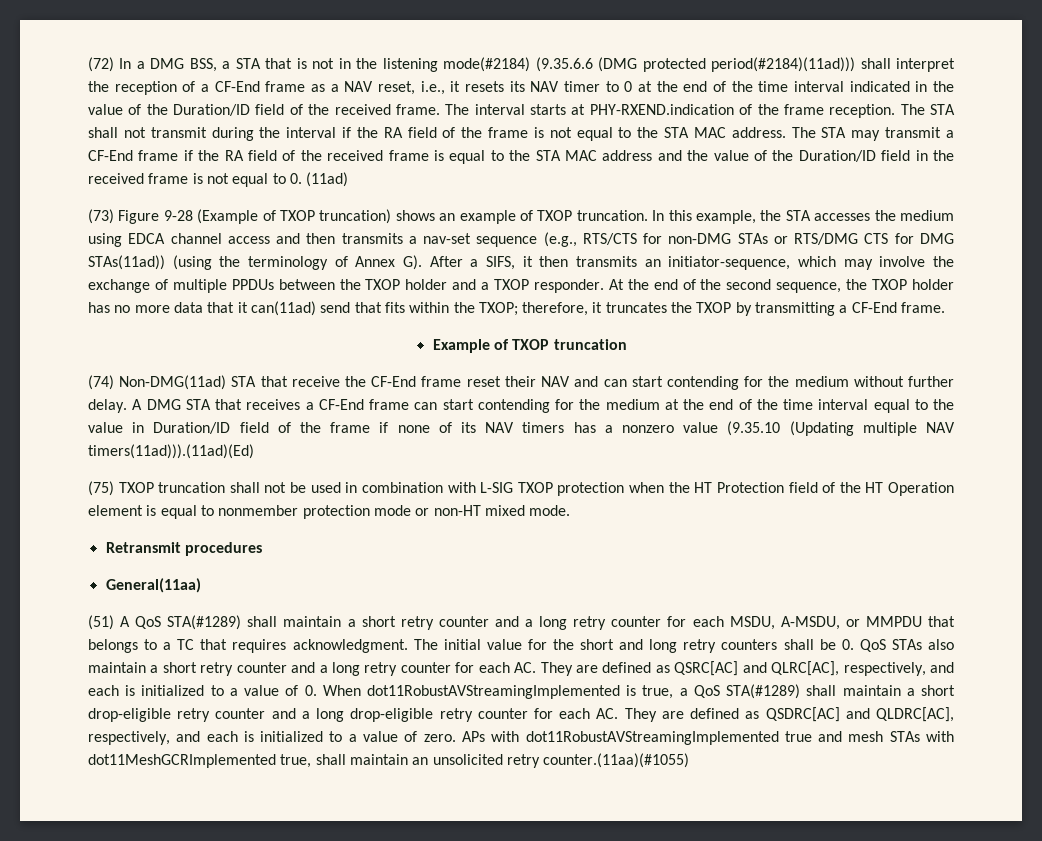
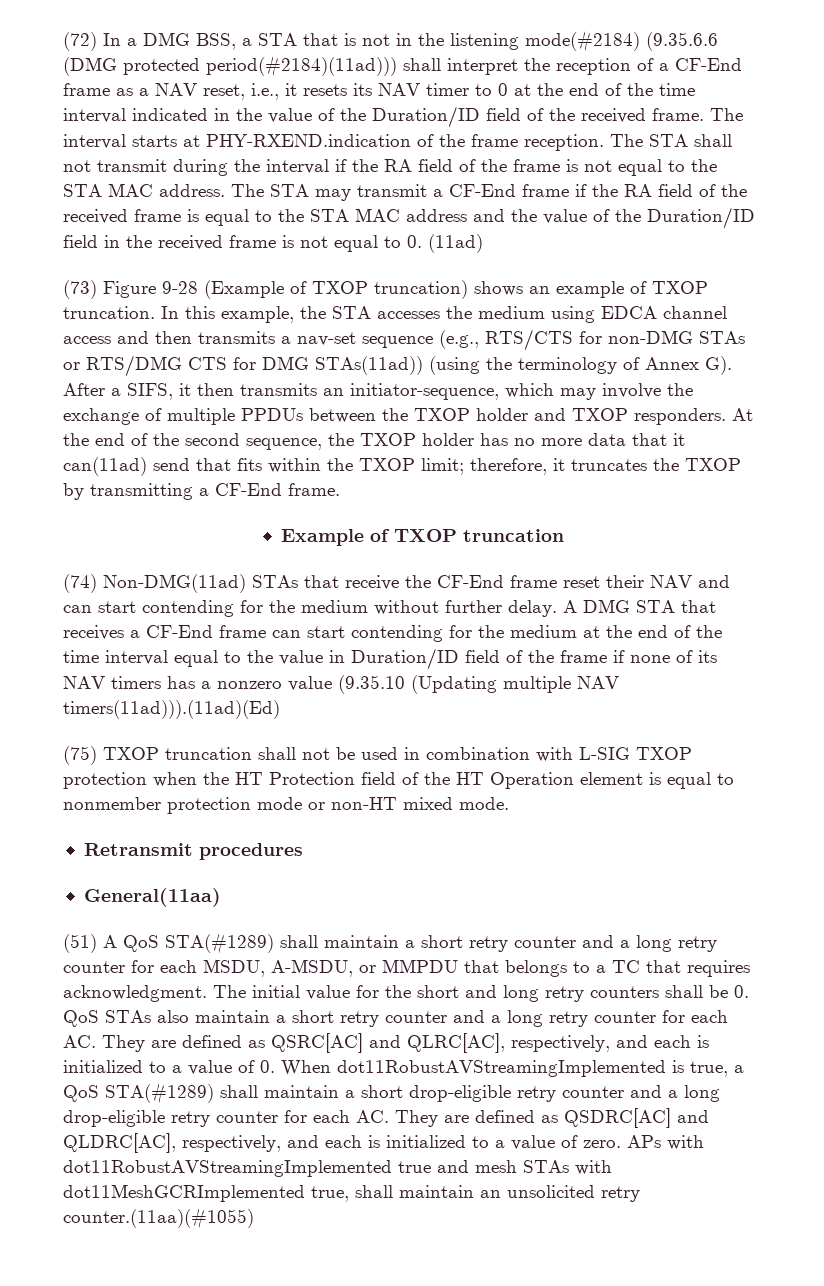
[481,279,604,293] a TXOP responder. -> [572,408,726,425] TXOP responders.
[478,302,518,316] TXOP; -> [359,458,464,475] TXOP limit;
[231,376,257,387] STA -> [252,575,298,588] STAs

